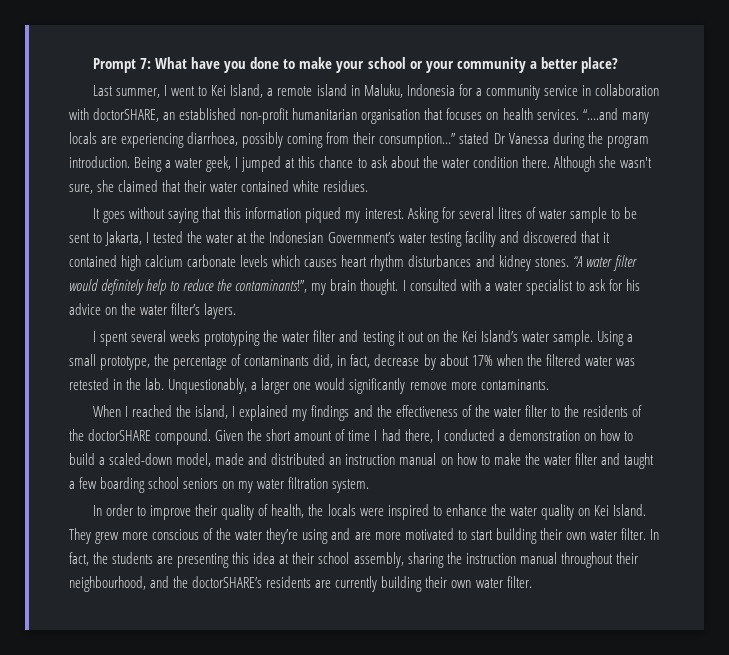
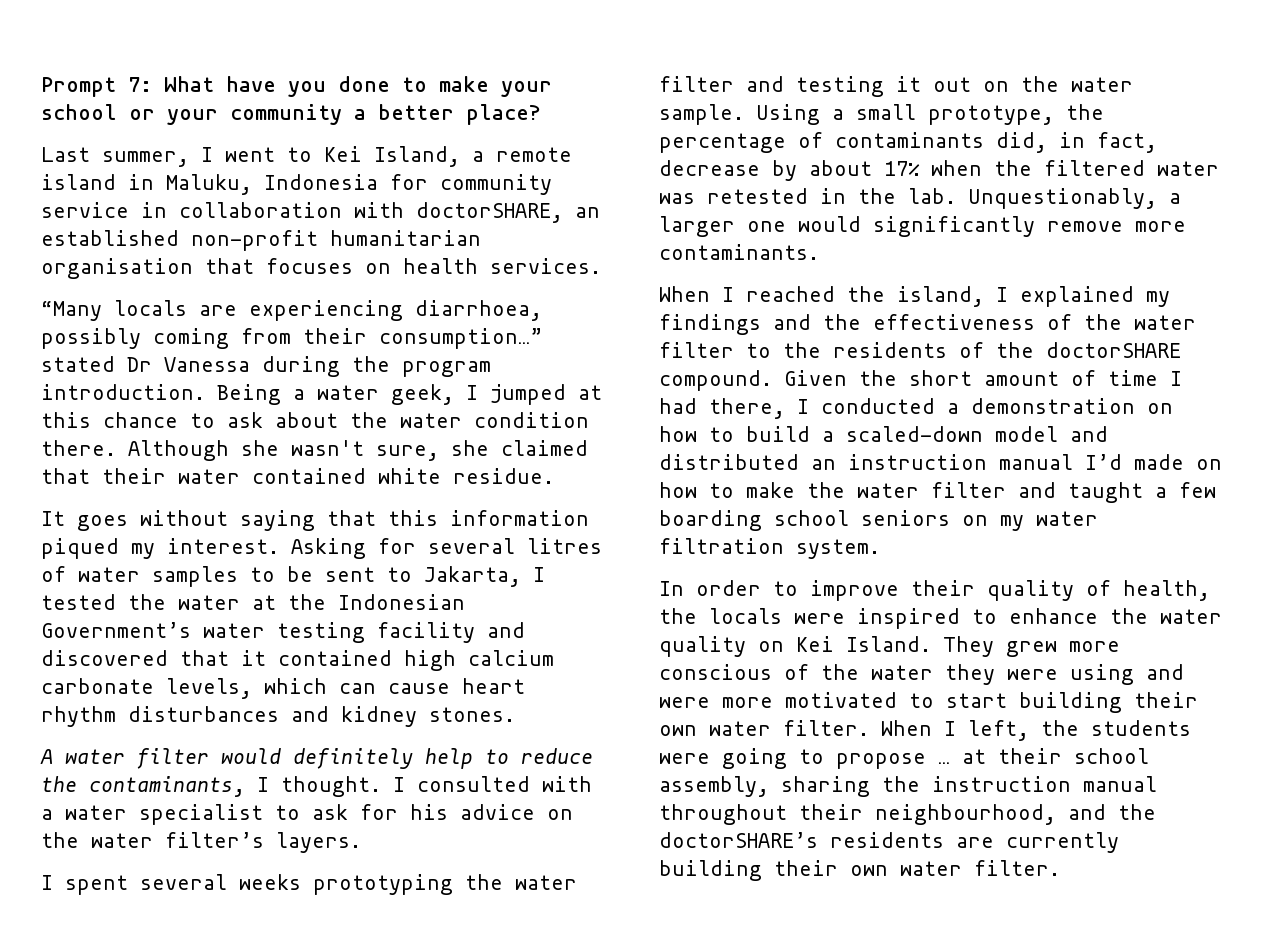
[475,88,482,96] a -> (428, 182) none
[582,108,649,124] “....and many -> [41,301,102,321] // “Many
[323,180,369,192] residues. -> [453,468,554,484] residue.
[569,207,607,223] sample -> [152,566,238,587] samples
[240,255,338,267] levels which causes -> [166,678,450,699] levels, which can cause
[572,256,582,267] “A -> [40,749,53,764] // A
[235,279,357,295] contaminants!”, my brain -> [89,776,269,797] contaminants, I
[461,330,518,342] Kei Island’s -> (1059, 84) none
[176,453,245,467] model, made -> [995,426,1058,442] model
(437, 459) none -> [1085,454,1184,470] I’d made
[266,528,299,544] they’re -> [945,664,1058,685] they were
[354,532,371,540] are -> [659,697,710,708] were
[650,529,659,540] [69,552,276,568] In fact, the students are presenting this idea -> [881,720,1191,741] [659,748,950,769] When I left, the students were going to propose …

